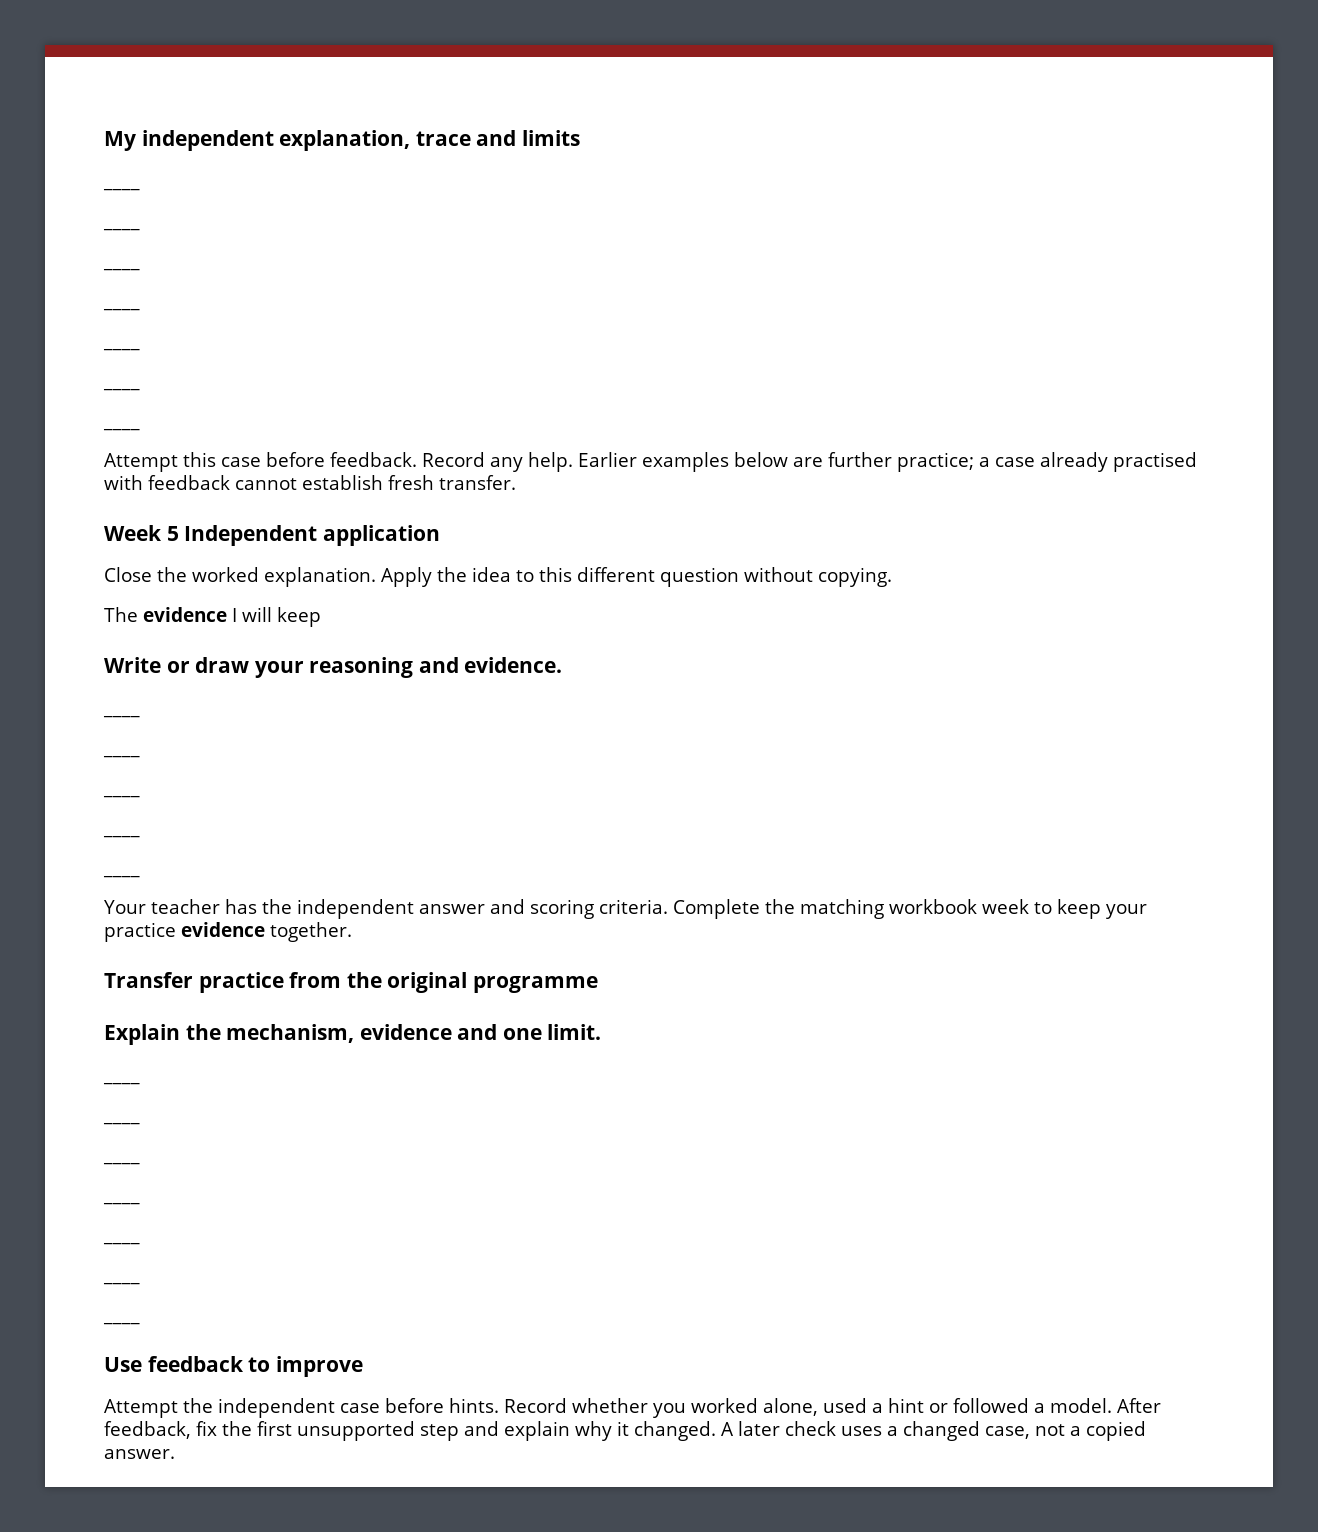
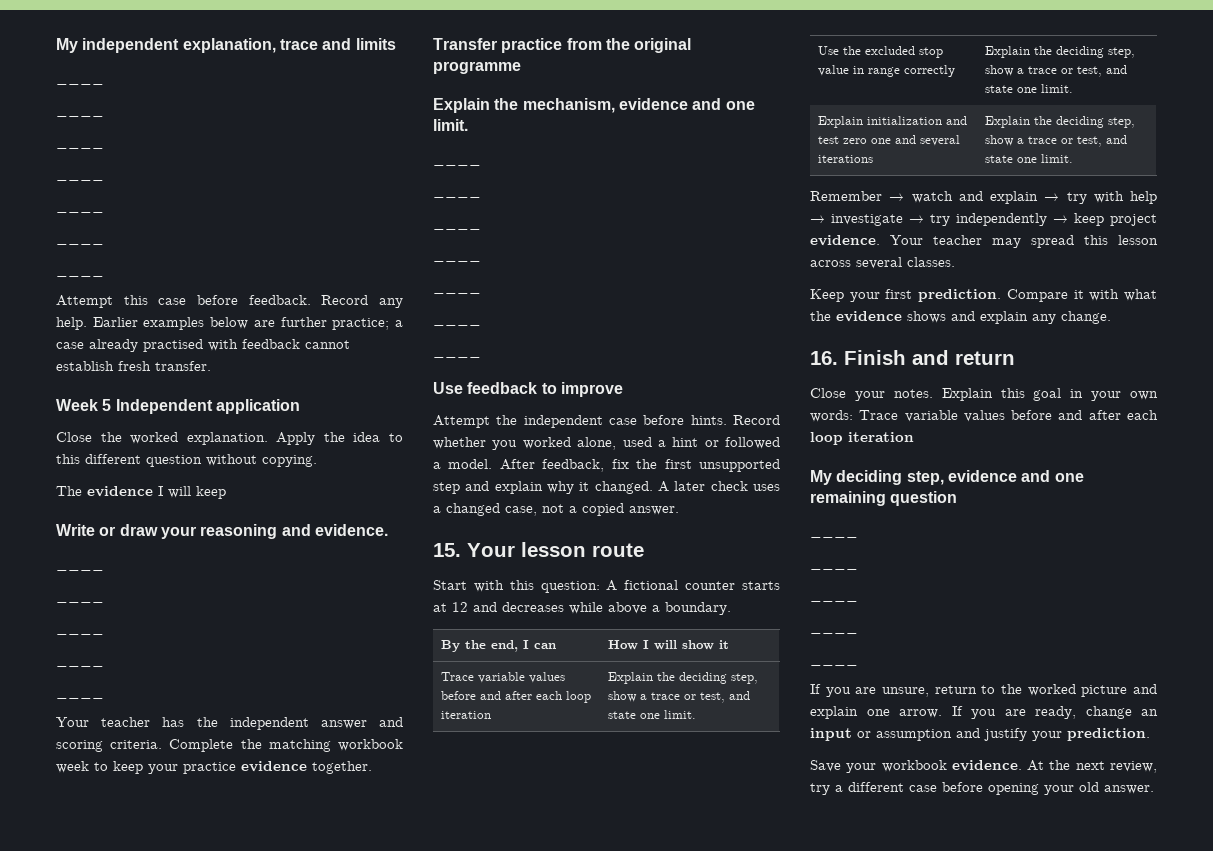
(175, 1454) none -> [433,542,644,557] [433,580,780,593] [433,602,731,615] [441,640,557,652] [608,640,730,650] [441,672,566,683] [441,691,592,703] [441,711,492,719] [608,672,759,684] [608,691,751,703] [608,710,697,719] [818,46,944,58] [818,65,956,77] [985,46,1136,58] [985,65,1128,77] [985,84,1074,93] [818,116,968,128] [818,135,961,146] [818,155,874,163] [985,116,1136,128] [985,135,1128,147] [985,154,1074,163] [810,191,1157,204] [810,213,1157,226] [810,235,1158,248] [810,257,955,269] [810,289,1157,302] [810,311,1111,324] [810,350,1015,365] [810,388,1158,401] [810,410,1158,422] [810,432,914,445] [810,470,1084,485] [810,491,958,506] [810,534,858,538] [810,566,858,570] [810,598,858,602] [810,630,858,634] [810,662,858,666] [810,684,1157,697] [810,706,1158,719] [810,728,1150,741] [810,760,1157,773] [810,782,1154,795] // 15. Your lesson route // Start with this question: A fictional counter starts at 12 and decreases while above a boundary. // By the end, I can | How I will show it // Trace variable values before and after each loop iteration | Explain the deciding step, show a trace or test, and state one limit. // Use the excluded stop value in range correctly | Explain the deciding step, show a trace or test, and state one limit. // Explain initialization and test zero one and several iterations | Explain the deciding step, show a trace or test, and state one limit. // Remember → watch and explain → try with help → investigate → try independently → keep project evidence. Your teacher may spread this lesson across several classes. // Keep your first prediction. Compare it with what the evidence shows and explain any change. // 16. Finish and return // Close your notes. Explain this goal in your own words: Trace variable values before and after each loop iteration // My deciding step, evidence and one remaining question // ____ // ____ // ____ // ____ // ____ // If you are unsure, return to the worked picture and explain one arrow. If you are ready, change an input or assumption and justify your prediction. // Save your workbook evidence. At the next review, try a different case before opening your old answer.

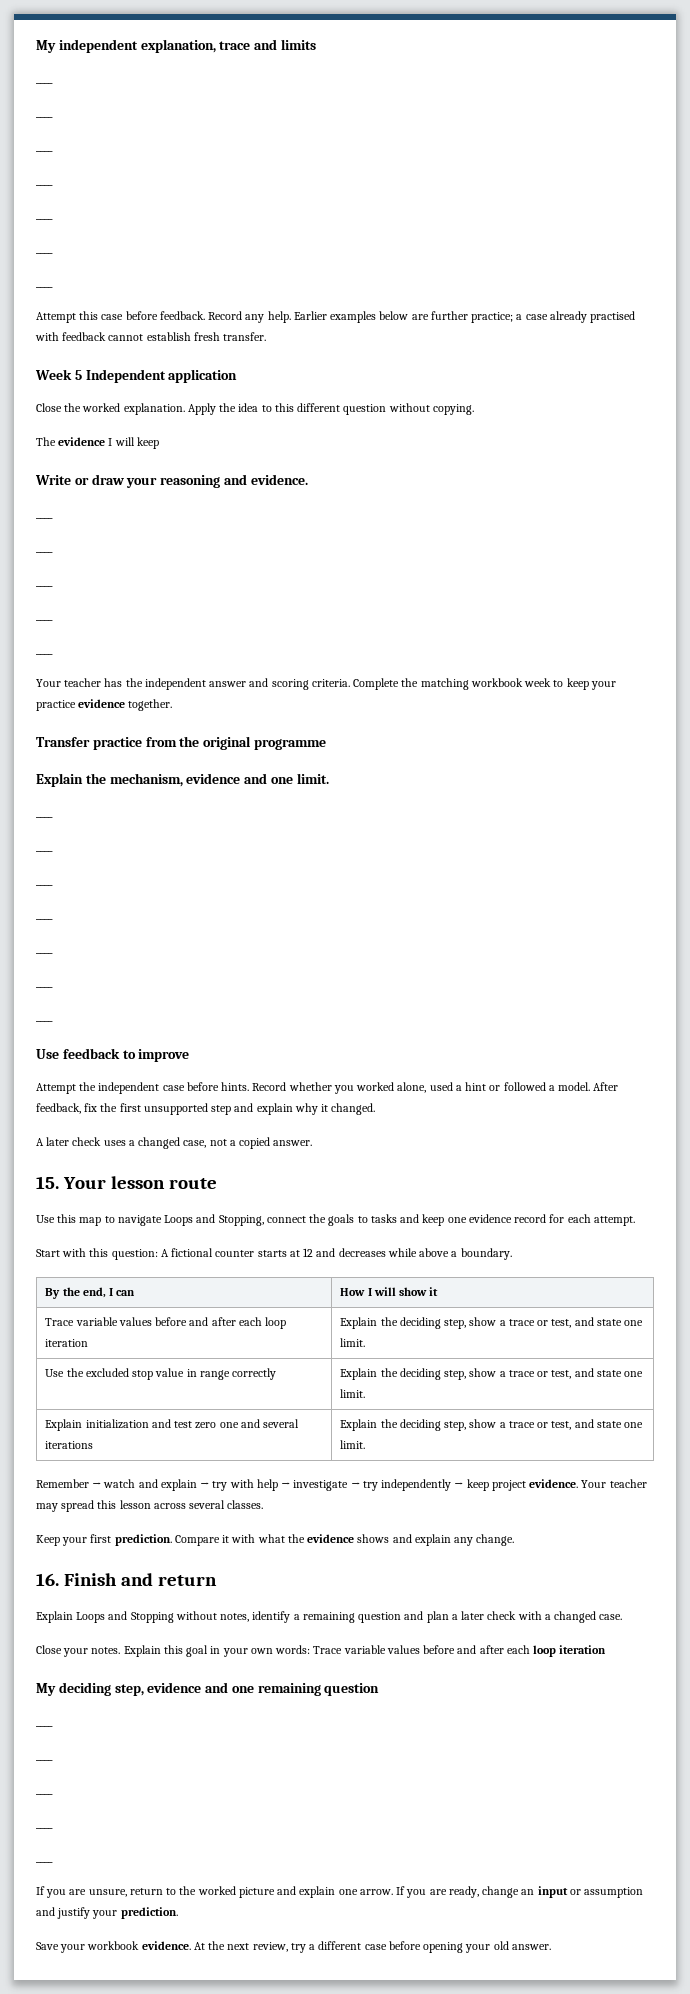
(653, 487) none -> (376, 1109) //
(644, 550) none -> [36,1214,635,1226] // Use this map to navigate Loops and Stopping, connect the goals to tasks and keep one evidence record for each attempt.
(1015, 358) none -> [36,1611,623,1623] // Explain Loops and Stopping without notes, identify a remaining question and plan a later check with a changed case.

